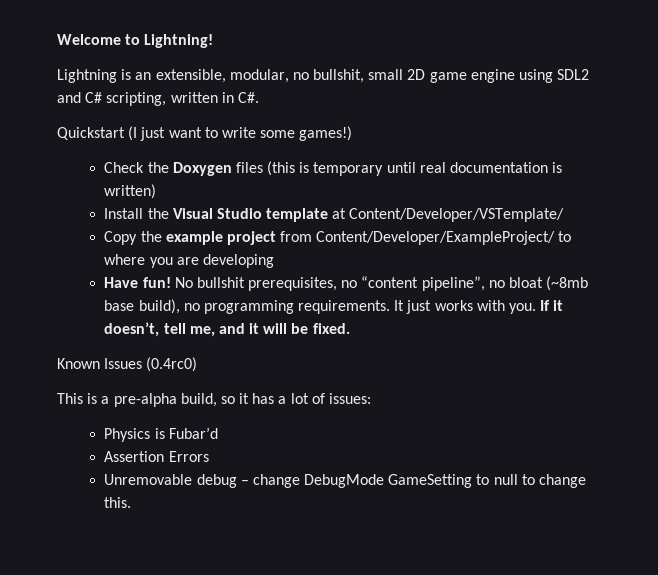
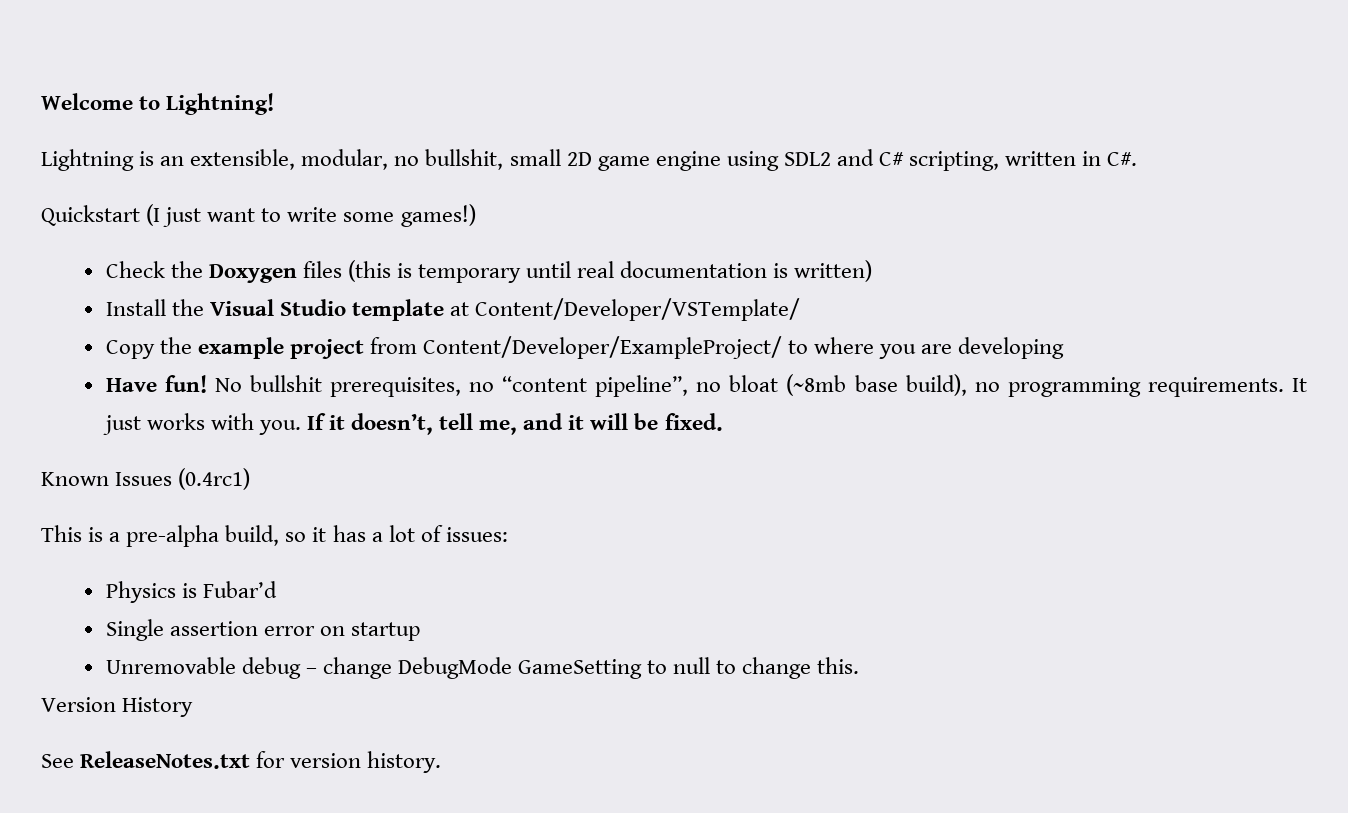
[146,357,198,372] (0.4rc0) -> [178,468,251,490] (0.4rc1)
[104,451,209,462] Assertion Errors -> [105,619,420,641] Single assertion error on startup
(132, 502) none -> [41,697,194,717] [41,751,442,773] // Version History // See ReleaseNotes.txt for version history.

